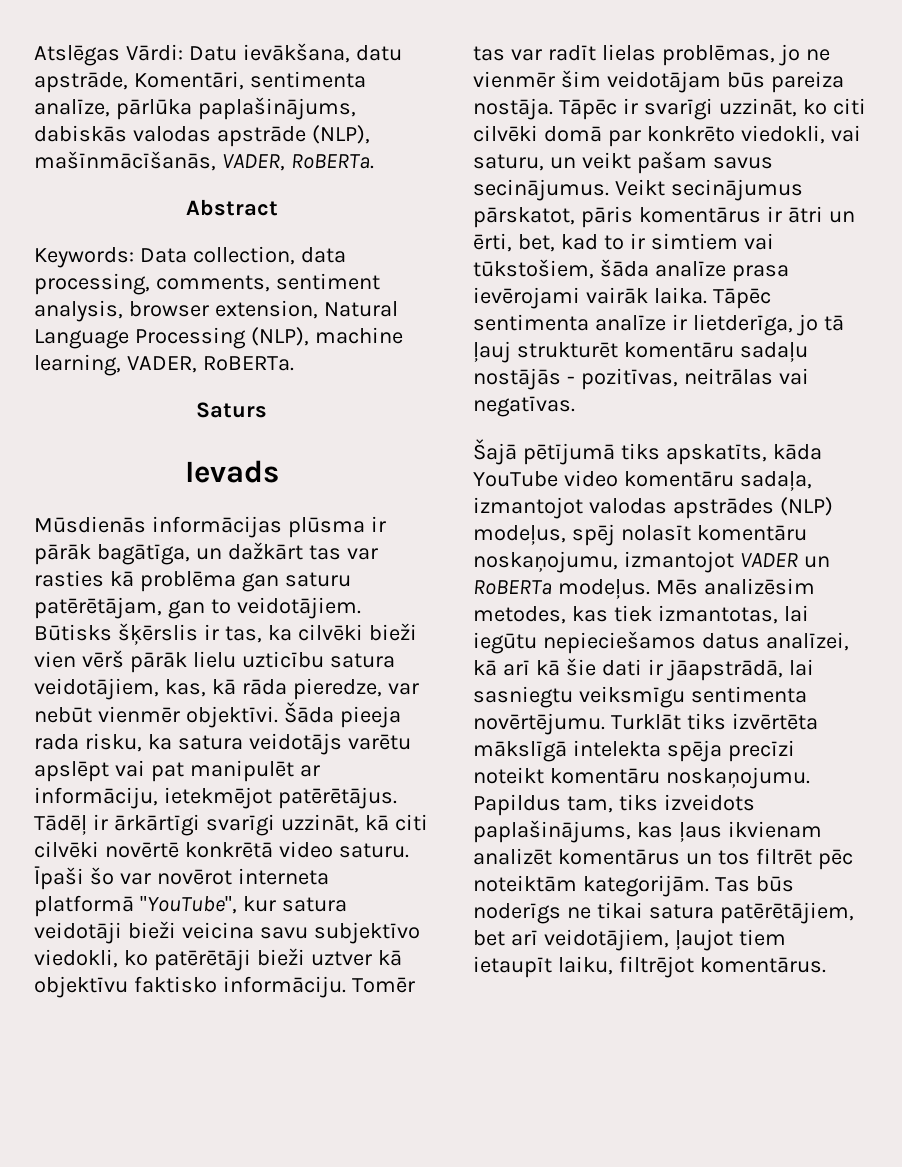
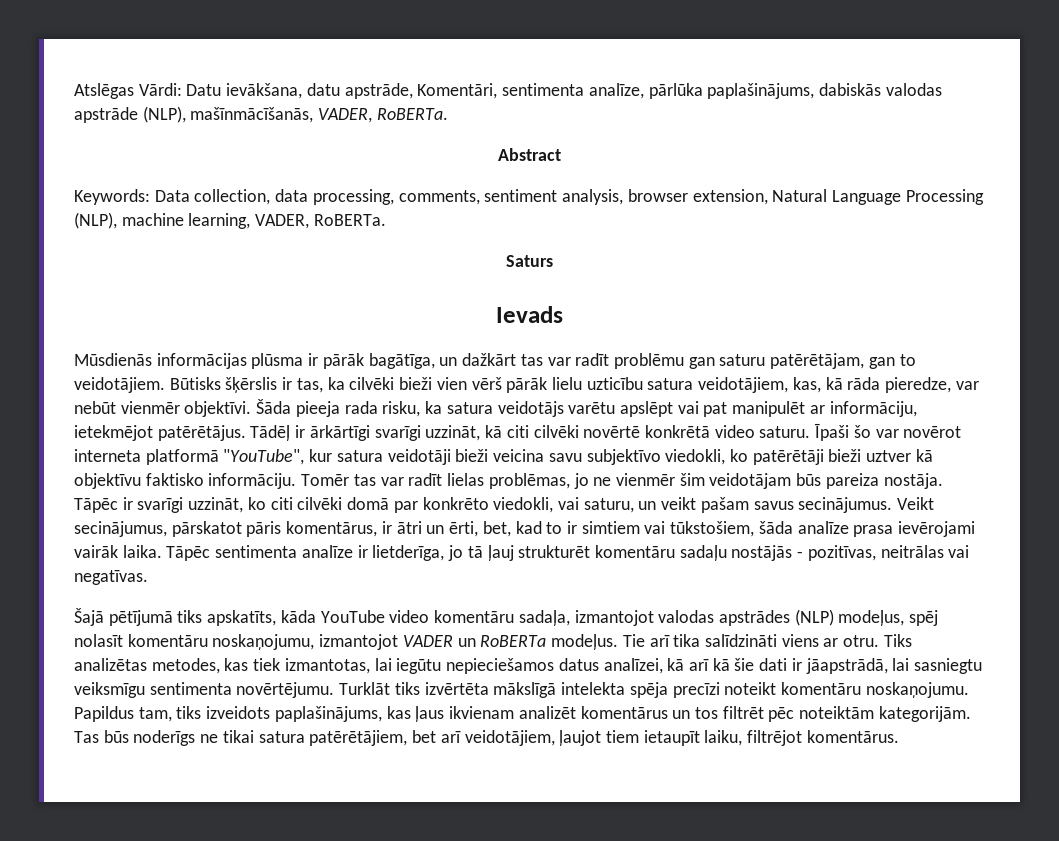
[34,570,236,592] rasties kā problēma -> [575,353,684,369] radīt problēmu
[670,179,803,201] [473,206,761,228] secinājumus pārskatot, pāris komentārus -> [74,521,378,537] secinājumus, pārskatot pāris komentārus,
[655,578,815,595] Mēs analizēsim -> [622,634,912,647] [74,658,147,671] Tie arī tika salīdzināti viens ar otru. Tiks analizētas

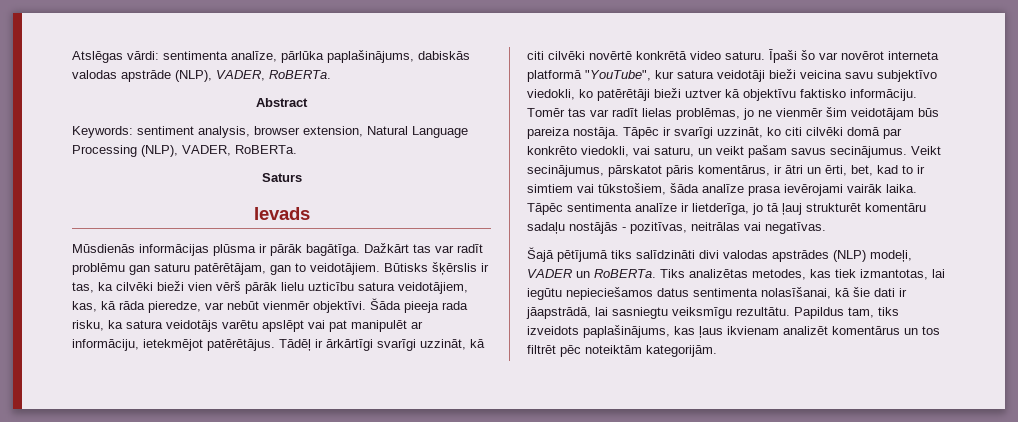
[138,83,498,99] Vārdi: Datu ievākšana, datu apstrāde, Komentāri, -> [127,51,159,60] vārdi:
[190,107,314,123] mašīnmācīšanās, -> (212, 76) none
[154,189,480,205] Data collection, data processing, comments, -> (133, 132) none
[121,213,251,229] machine learning, -> (178, 151) none
[368,353,517,369] bagātīga, un dažkārt -> [306,243,409,256] bagātīga. Dažkārt
[207,609,939,626] [74,634,880,650] apskatīts, kāda YouTube video komentāru sadaļa, izmantojot valodas apstrādes (NLP) modeļus, spēj nolasīt komentāru noskaņojumu, izmantojot VADER un RoBERTa modeļus. Tie arī tika salīdzināti viens ar otru. -> [636,250,912,262] [527,269,656,278] salīdzināti divi valodas apstrādes (NLP) modeļi, VADER un RoBERTa.
[603,658,709,674] analīzei, kā arī -> [693,287,831,299] sentimenta nolasīšanai,
[149,682,969,698] sentimenta novērtējumu. Turklāt tiks izvērtēta mākslīgā intelekta spēja precīzi noteikt komentāru noskaņojumu. -> [736,307,790,316] rezultātu.
[74,730,899,746] Tas būs noderīgs ne tikai satura patērētājiem, bet arī veidotājiem, ļaujot tiem ietaupīt laiku, filtrējot komentārus. -> (717, 351) none

